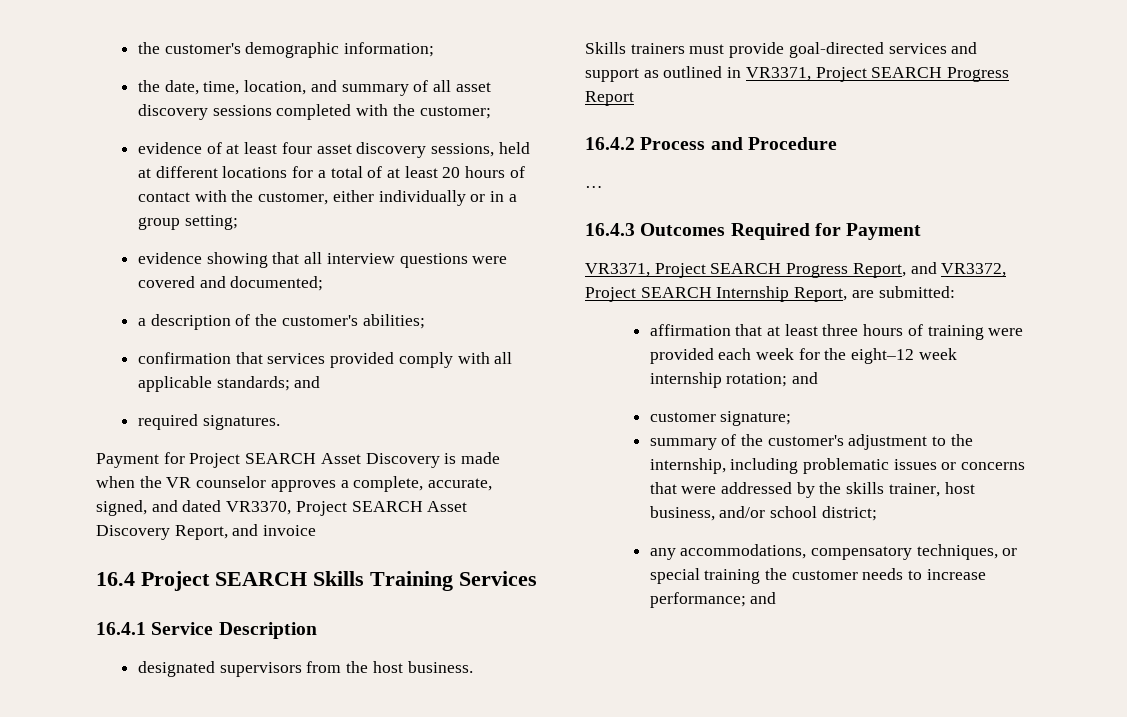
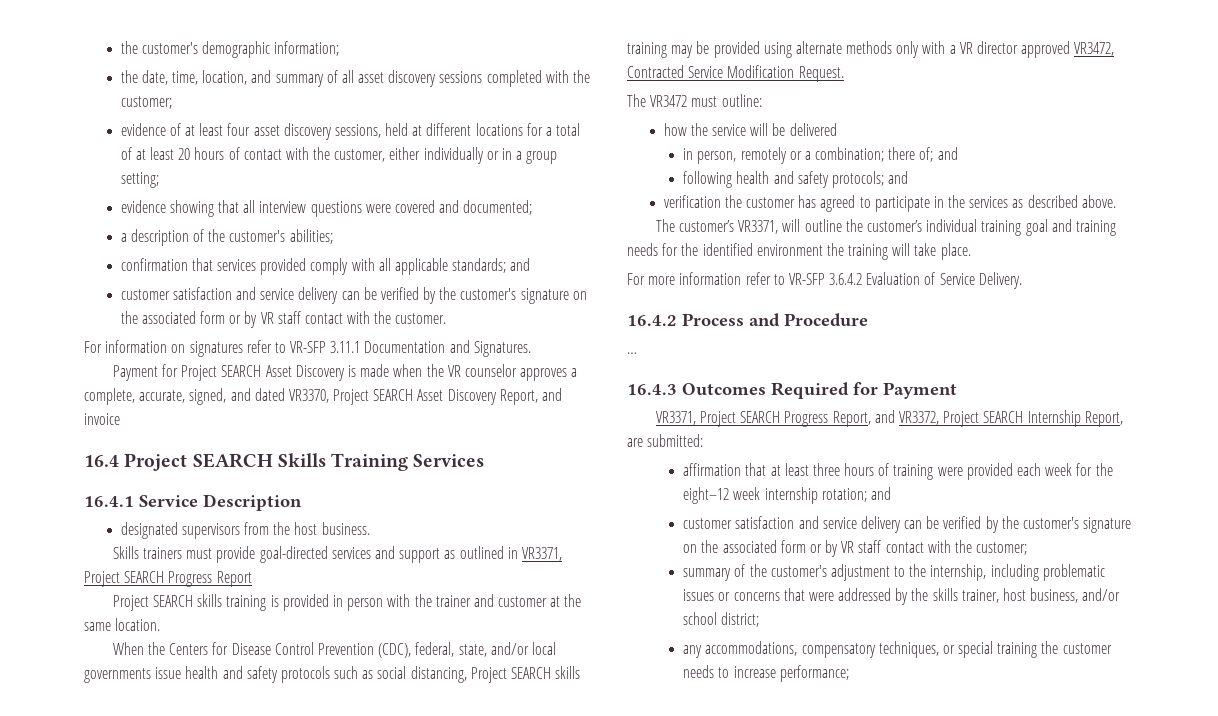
[137,414,280,430] required signatures. -> [120,287,587,304] [120,311,447,328] [84,340,531,357] customer satisfaction and service delivery can be verified by the customer's signature on the associated form or by VR staff contact with the customer. // For information on signatures refer to VR-SFP 3.11.1 Documentation and Signatures.
(634, 98) none -> [112,594,582,611] [84,618,161,631] [112,642,556,658] [84,666,581,683] [627,41,1115,58] [627,65,844,82] [627,94,762,107] [663,123,837,136] [683,147,958,164] [683,171,909,188] [663,195,1116,212] [655,219,1116,236] [627,243,971,260] [627,272,1022,289] // Project SEARCH skills training is provided in person with the trainer and customer at the same location. // When the Centers for Disease Control Prevention (CDC), federal, state, and/or local governments issue health and safety protocols such as social distancing, Project SEARCH skills training may be provided using alternate methods only with a VR director approved VR3472, Contracted Service Modification Request. // The VR3472 must outline: // how the service will be delivered // in person, remotely or a combination; there of; and // following health and safety protocols; and // verification the customer has agreed to participate in the services as described above. // The customer’s VR3371, will outline the customer’s individual training goal and training needs for the identified environment the training will take place. // For more information refer to VR-SFP 3.6.4.2 Evaluation of Service Delivery.
[720,411,792,426] signature; -> [735,516,1132,533] [683,540,1028,557] satisfaction and service delivery can be verified by the customer's signature on the associated form or by VR staff contact with the customer;
[750,592,777,604] and -> (849, 673) none

